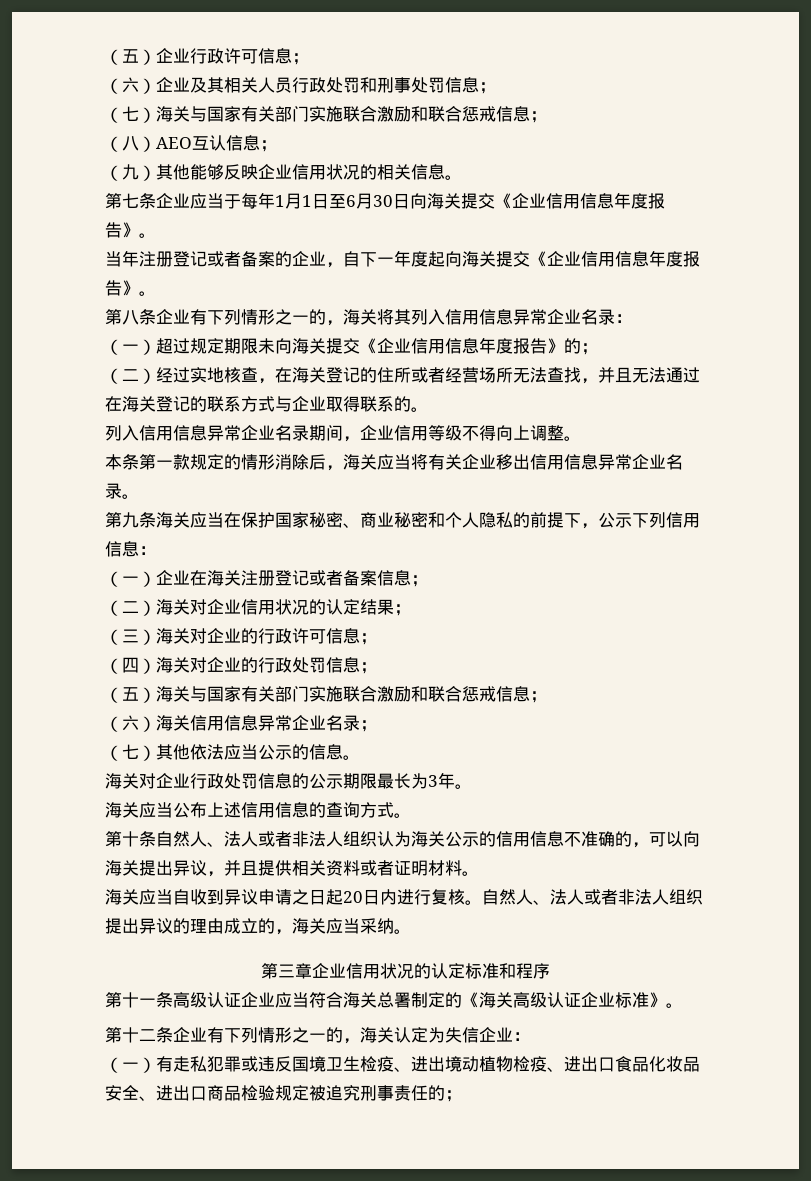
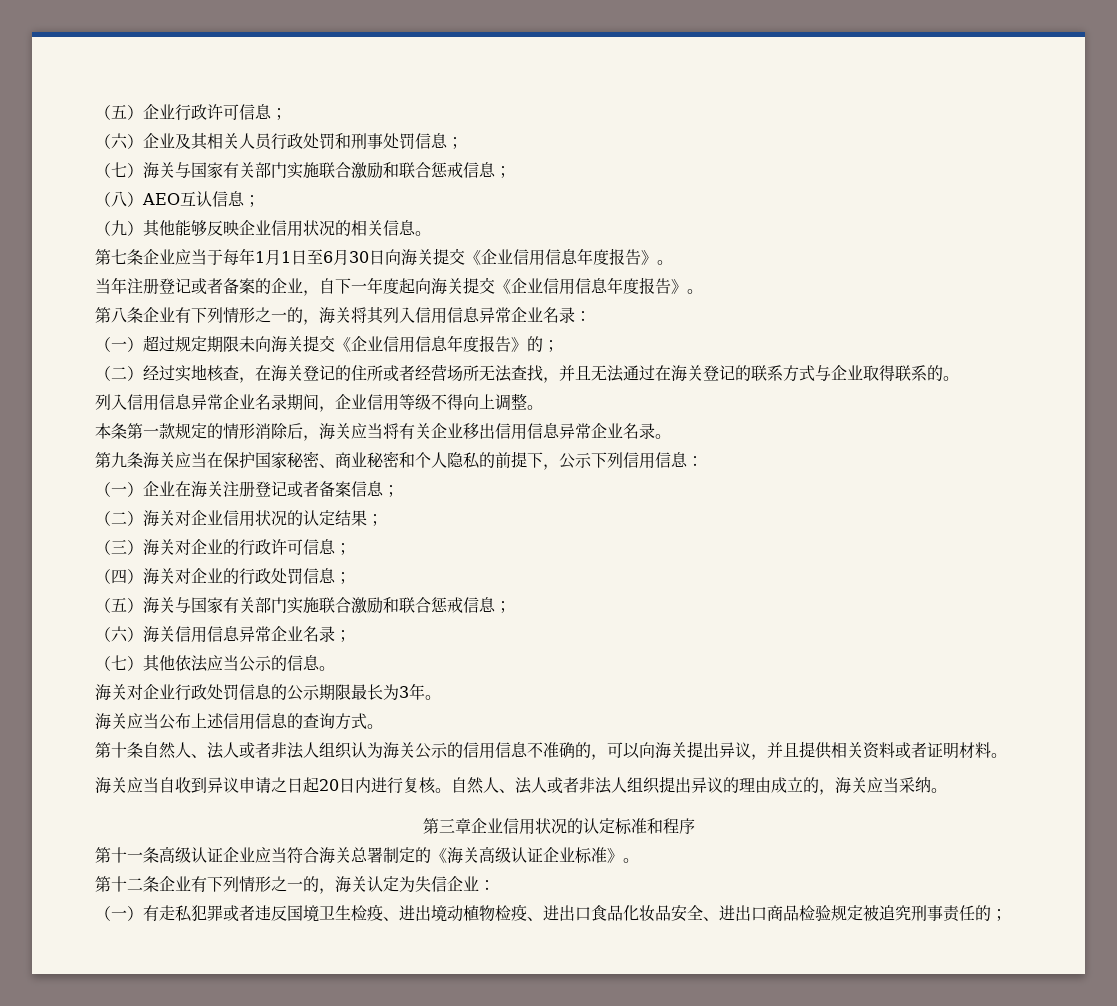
(258, 1064) none -> [239,905,255,921] 者

